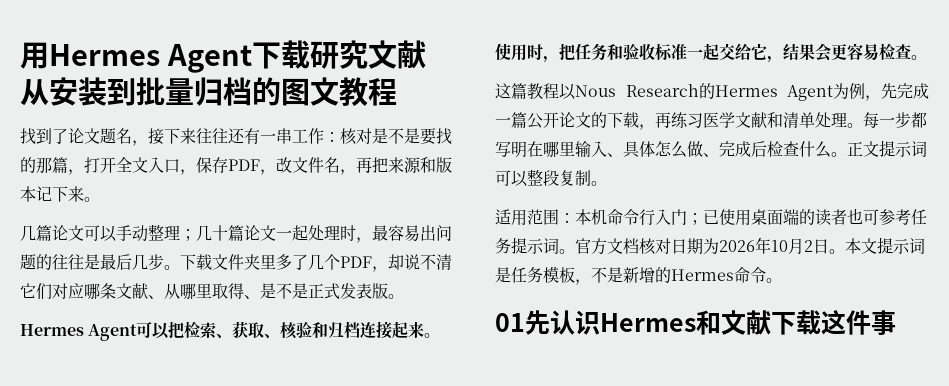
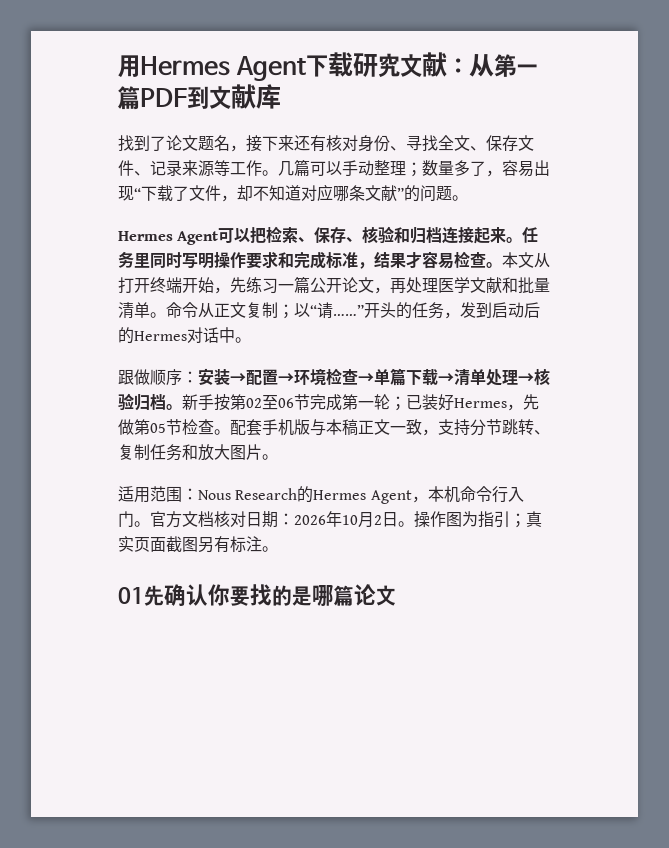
[20,77,397,107] 从安装到批量归档的图文教程 -> [446,54,538,77] [118,84,281,110] ：从第一篇PDF到文献库
[196,128,452,145] [20,157,452,175] [20,186,100,202] [20,225,84,241] 往往还有一串工作：核对是不是要找的那篇，打开全文入口，保存PDF，改文件名，再把来源和版本记下来。 // 几篇论文 -> [294,135,534,152] [118,159,310,177] 还有核对身份、寻找全文、保存文件、记录来源等工作。几篇
[196,225,452,243] [20,254,452,272] [20,283,388,300] 几十篇论文一起处理时，最容易出问题的往往是最后几步。下载文件夹里多了几个PDF，却说不清它们对应哪条文献、从哪里取得、是不是正式发表版 -> [422,160,550,177] [118,184,452,202] 数量多了，容易出现“下载了文件，却不知道对应哪条文献”的问题
[232,321,265,338] 获取 -> [314,227,347,243] 保存
[495,43,927,63] [495,83,929,101] [495,112,927,130] [495,140,927,158] [495,169,607,187] [495,208,927,226] [495,237,559,254] 使用时，把任务和验收标准一起交给它，结果会更容易检查。 // 这篇教程以Nous Research的Hermes Agent为例，先完成一篇公开论文的下载，再练习医学文献和清单处理。每一步都写明在哪里输入、具体怎么做、完成后检查什么。正文提示词可以整段复制。 // 适用范围：本机命令行入门；已使用桌面端的读者也可参考任务提示词 -> [522,227,539,243] [118,251,550,269] [118,276,550,294] [118,302,540,319] [118,327,251,344] [118,368,550,386] [118,393,539,411] [118,419,550,436] [118,444,278,461] [118,486,524,504] [118,511,134,527] 任务里同时写明操作要求和完成标准，结果才容易检查。本文从打开终端开始，先练习一篇公开论文，再处理医学文献和批量清单。命令从正文复制；以“请……”开头的任务，发到启动后的Hermes对话中。 // 跟做顺序：安装→配置→环境检查→单篇下载→清单处理→核验归档。新手按第02至06节完成第一轮；已装好Hermes，先做第05节检查。配套手机版与本稿正文一致，支持分节跳转、复制任务和放大图片。 // 适用范围：Nous Research的Hermes Agent，本机命令行入门
[703,238,719,254] 为 -> [278,513,294,525] ：
[845,237,925,254] [495,266,782,285] [495,310,896,335] 本文提示词是任务模板，不是新增的Hermes命令。 // 01先认识Hermes和文献下载这件事 -> [414,511,542,528] [118,536,278,553] [118,584,396,607] 操作图为指引；真实页面截图另有标注。 // 01先确认你要找的是哪篇论文

